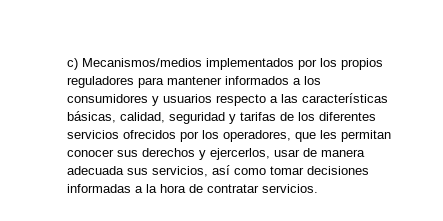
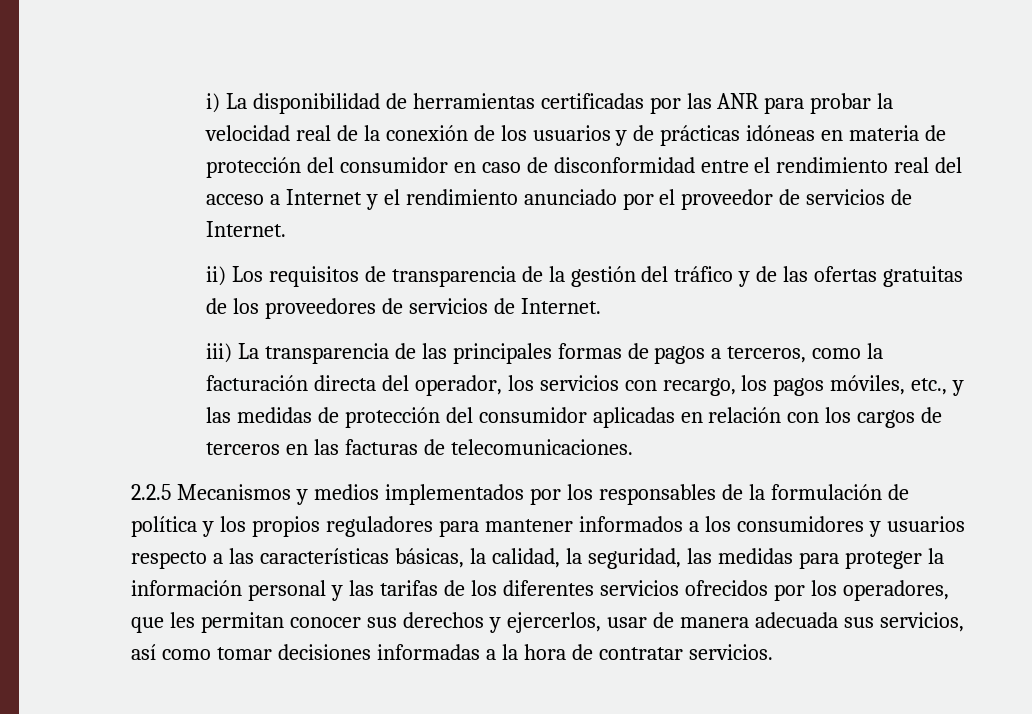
[67,58,318,70] c) Mecanismos/medios implementados por -> [205,93,894,114] [204,125,947,146] [205,157,963,178] [205,189,913,210] [205,221,286,237] [205,266,964,287] [205,298,601,319] [205,343,884,364] [205,375,965,396] [205,407,943,428] [205,439,633,455] [131,484,909,505] [131,516,215,537] i) La disponibilidad de herramientas certificadas por las ANR para probar la velocidad real de la conexión de los usuarios y de prácticas idóneas en materia de protección del consumidor en caso de disconformidad entre el rendimiento real del acceso a Internet y el rendimiento anunciado por el proveedor de servicios de Internet. // ii) Los requisitos de transparencia de la gestión del tráfico y de las ofertas gratuitas de los proveedores de servicios de Internet. // iii) La transparencia de las principales formas de pagos a terceros, como la facturación directa del operador, los servicios con recargo, los pagos móviles, etc., y las medidas de protección del consumidor aplicadas en relación con los cargos de terceros en las facturas de telecomunicaciones. // 2.2.5 Mecanismos y medios implementados por los responsables de la formulación de política y
[120,112,237,124] calidad, seguridad y -> [470,548,944,569] [131,580,375,601] la calidad, la seguridad, las medidas para proteger la información personal y las

